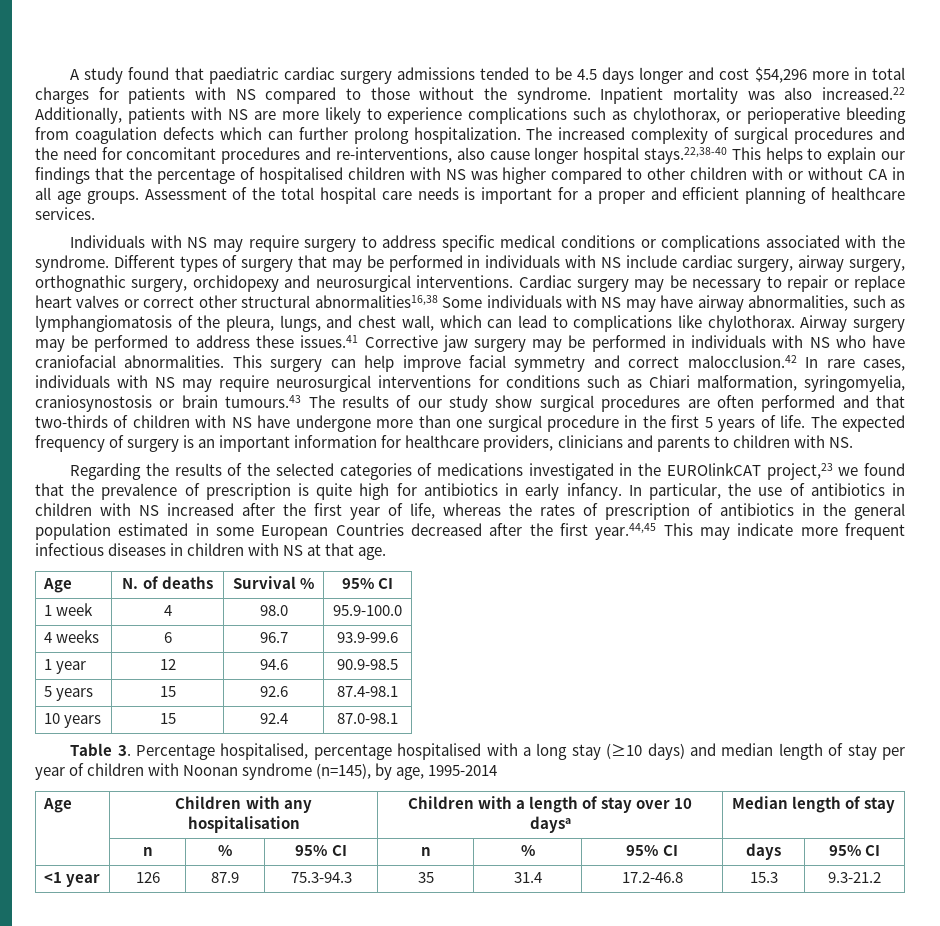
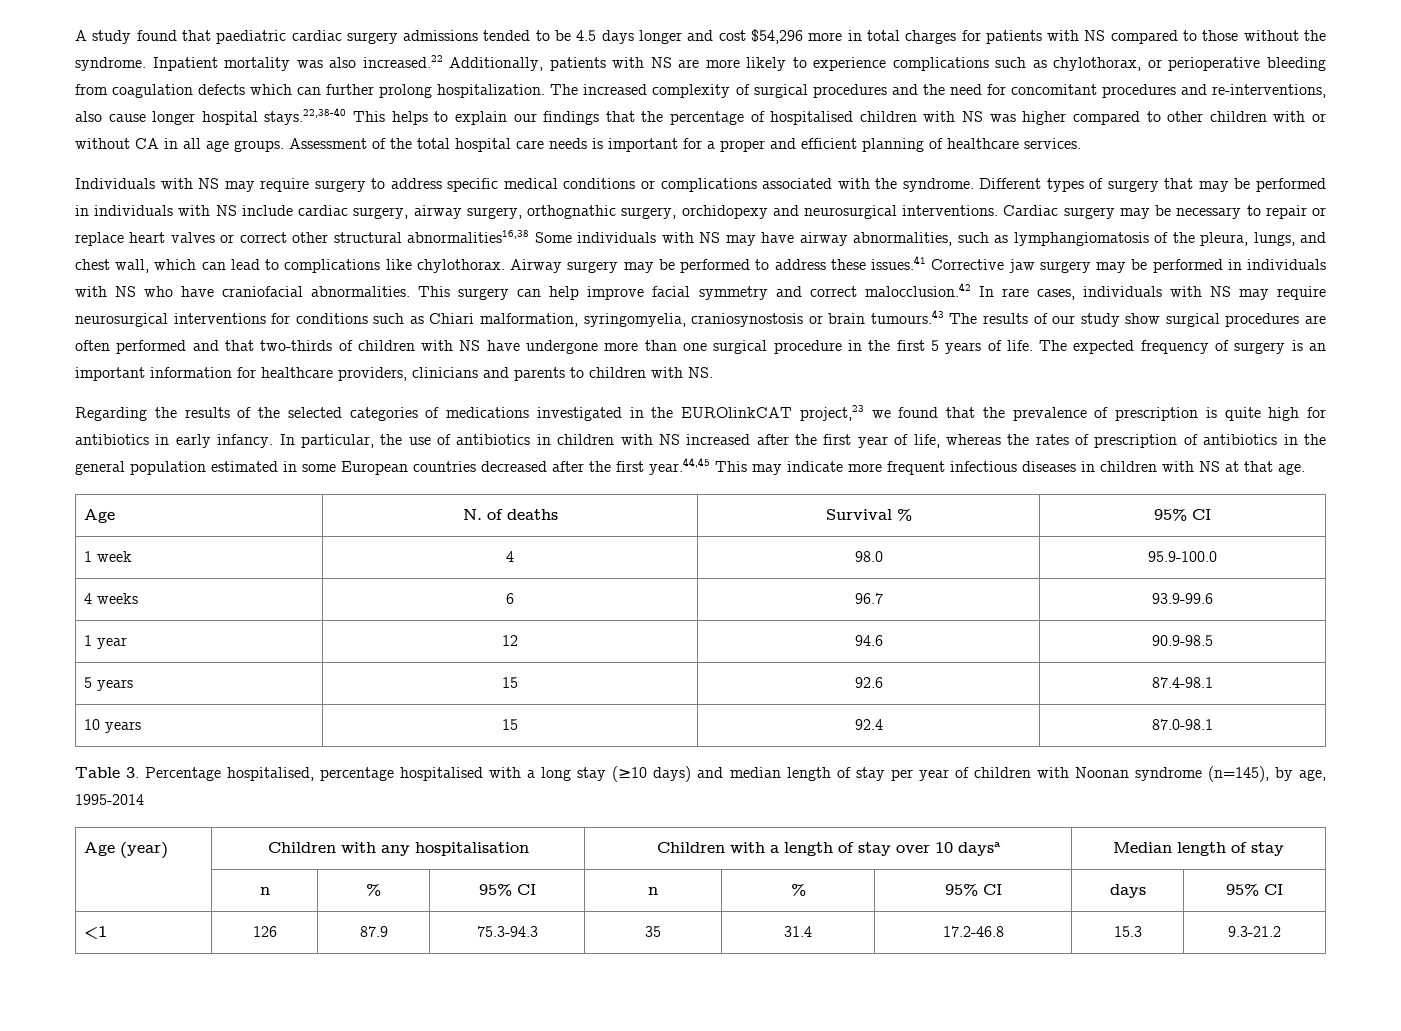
[335,523,404,536] Countries -> [413,461,476,472] countries
(72, 805) none -> [119,842,168,859] (year)
[65,874,100,887] year -> (107, 932) none

